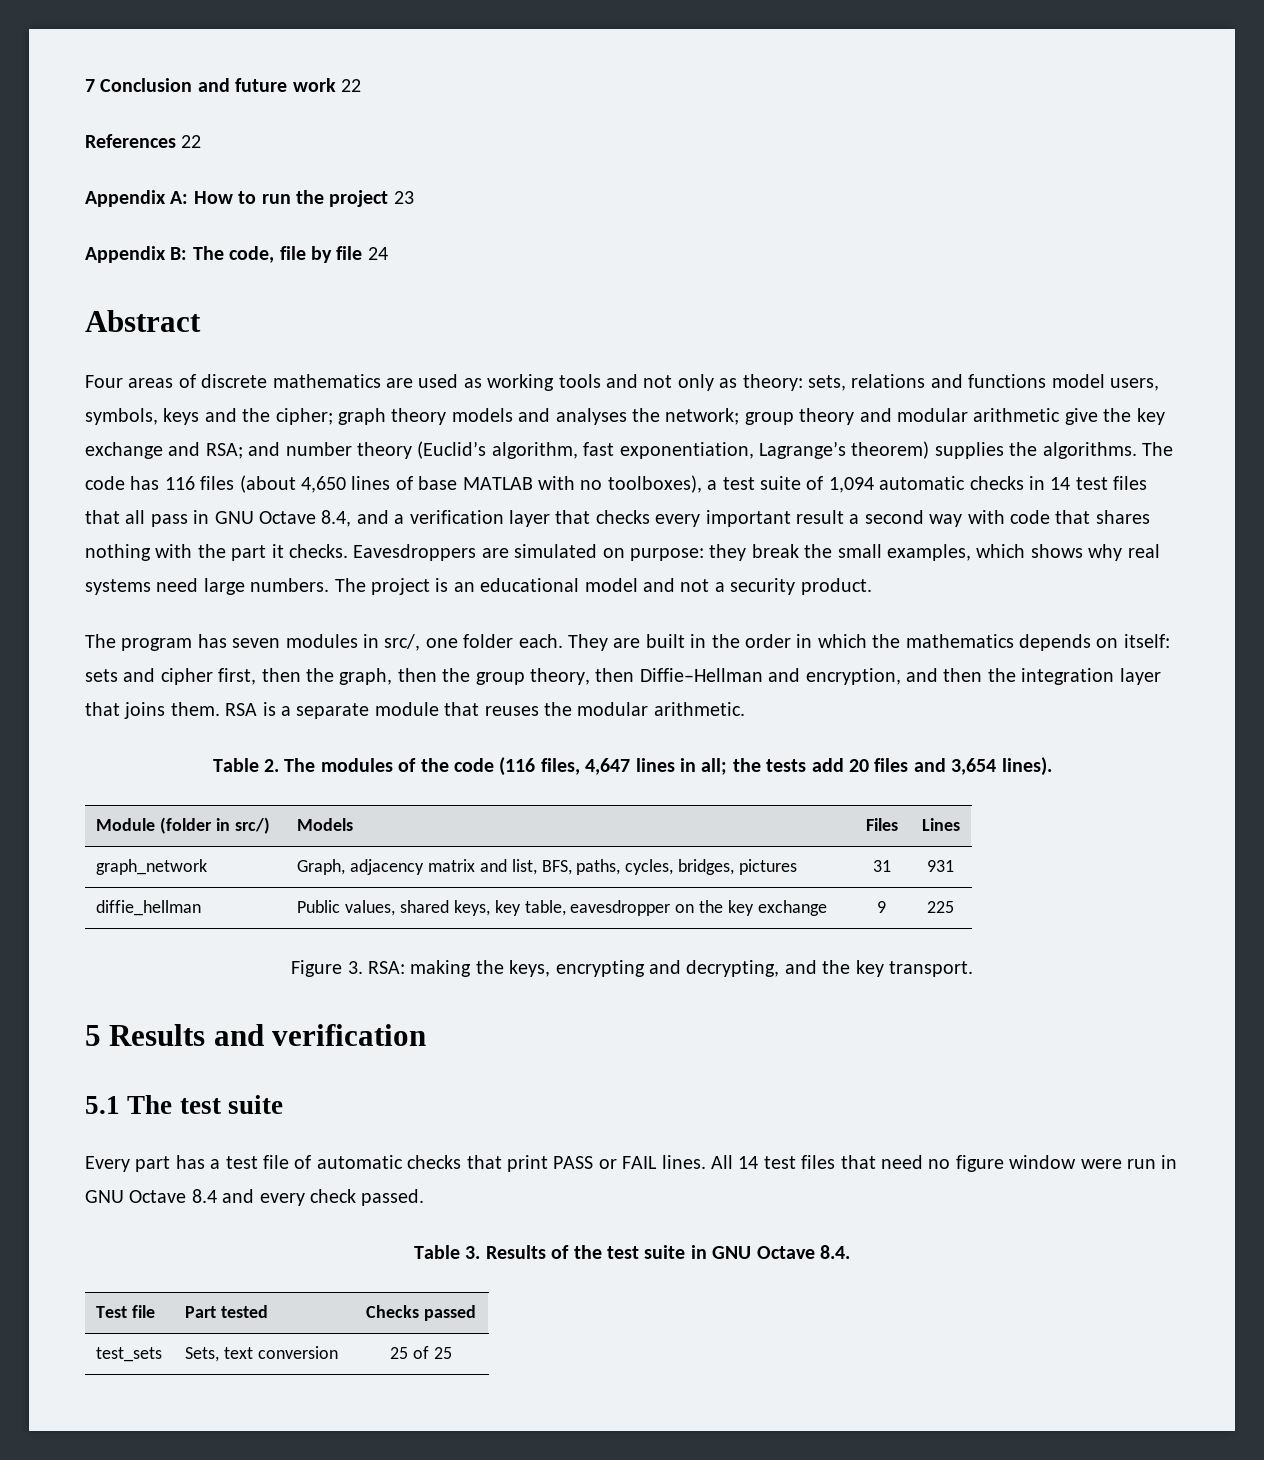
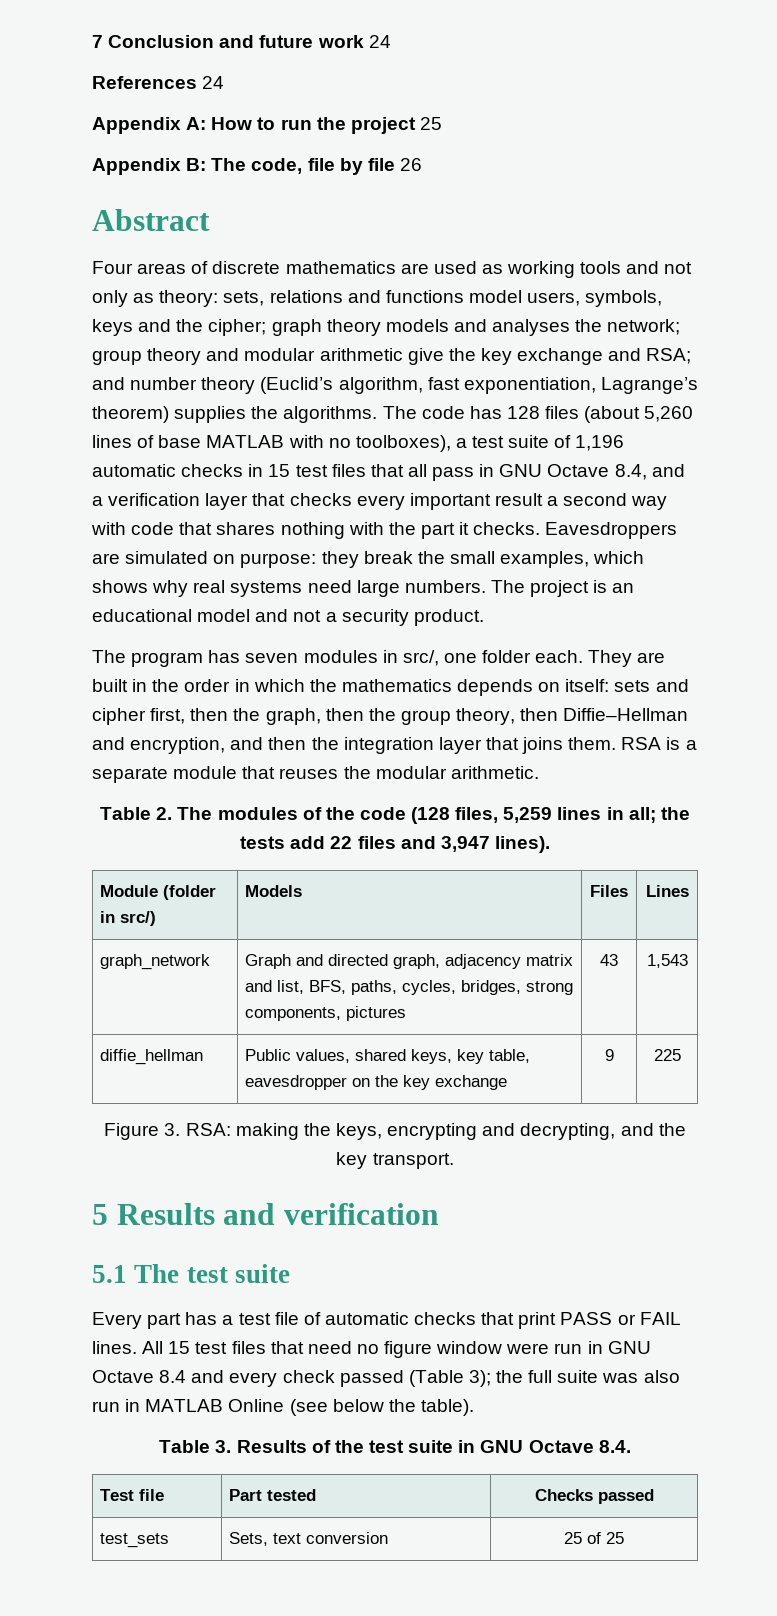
[341,79,361,92] 22 -> [368,35,391,48] 24
[181,135,202,148] 22 -> [202,76,225,89] 24
[393,191,414,204] 23 -> [419,117,442,130] 25
[367,247,388,260] 24 -> [399,158,422,171] 26
[164,476,195,490] 116 -> [506,406,540,419] 128
[301,476,346,493] 4,650 -> [644,406,694,422] 5,260
[828,477,874,493] 1,094 -> [575,435,625,451] 1,196
[1050,477,1071,490] 14 -> [268,464,291,477] 15
[499,757,631,776] (116 files, 4,647 -> [411,807,553,824] (128 files, 5,259
[848,759,869,772] 20 -> [330,836,353,849] 22
[951,758,997,775] 3,654 -> [440,836,490,852] 3,947
[297,859,346,875] Graph, -> [245,954,441,969] Graph and directed graph,
(735, 867) none -> [526,981,574,995] [245,1007,342,1021] strong components,
[872,860,891,872] [927,860,954,872] 31 | 931 -> [600,954,618,966] [646,954,688,968] 43 | 1,543
[738,1156,759,1169] 14 -> [168,1341,191,1354] 15
[361,1189,425,1206] passed. -> [339,1370,680,1387] [92,1399,474,1416] passed (Table 3); the full suite was also run in MATLAB Online (see below the table).

